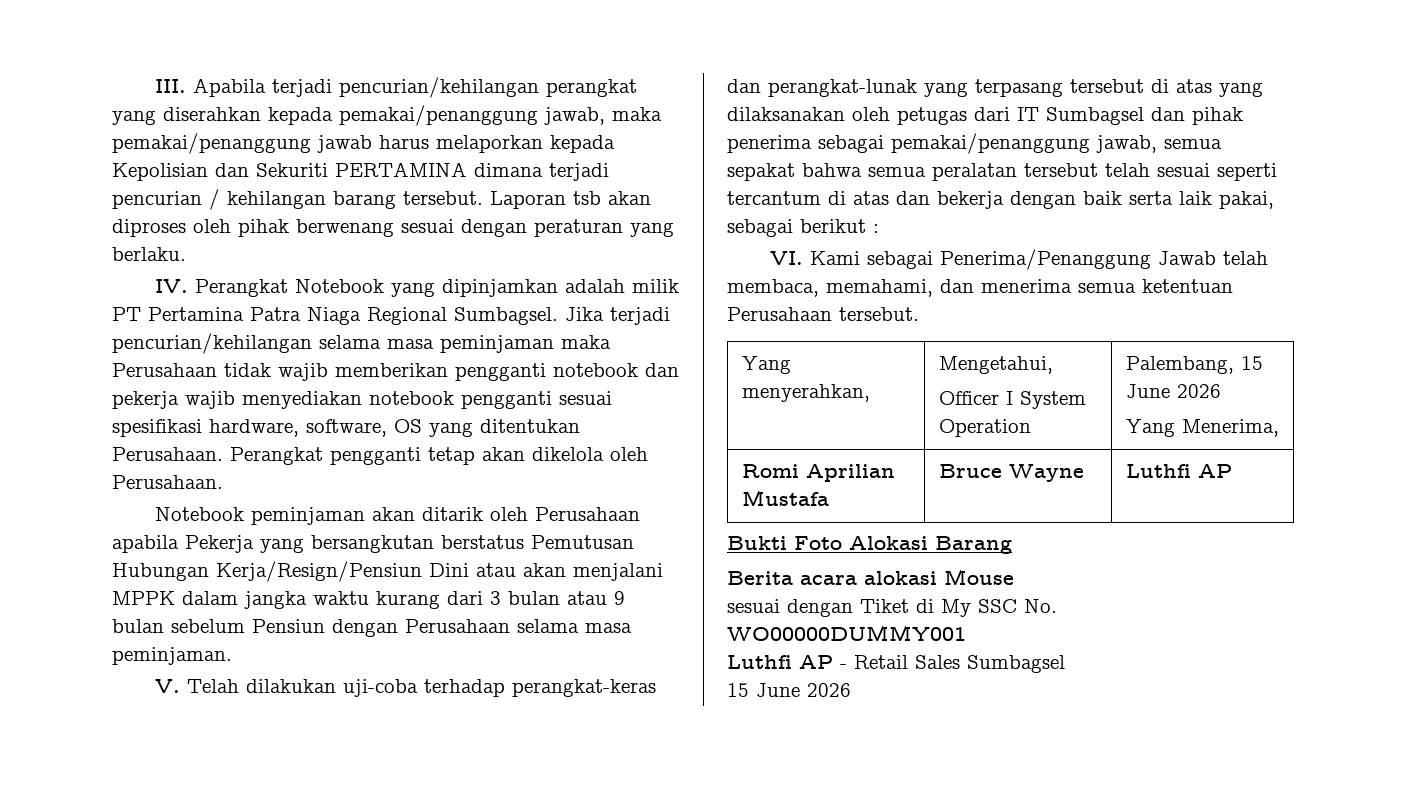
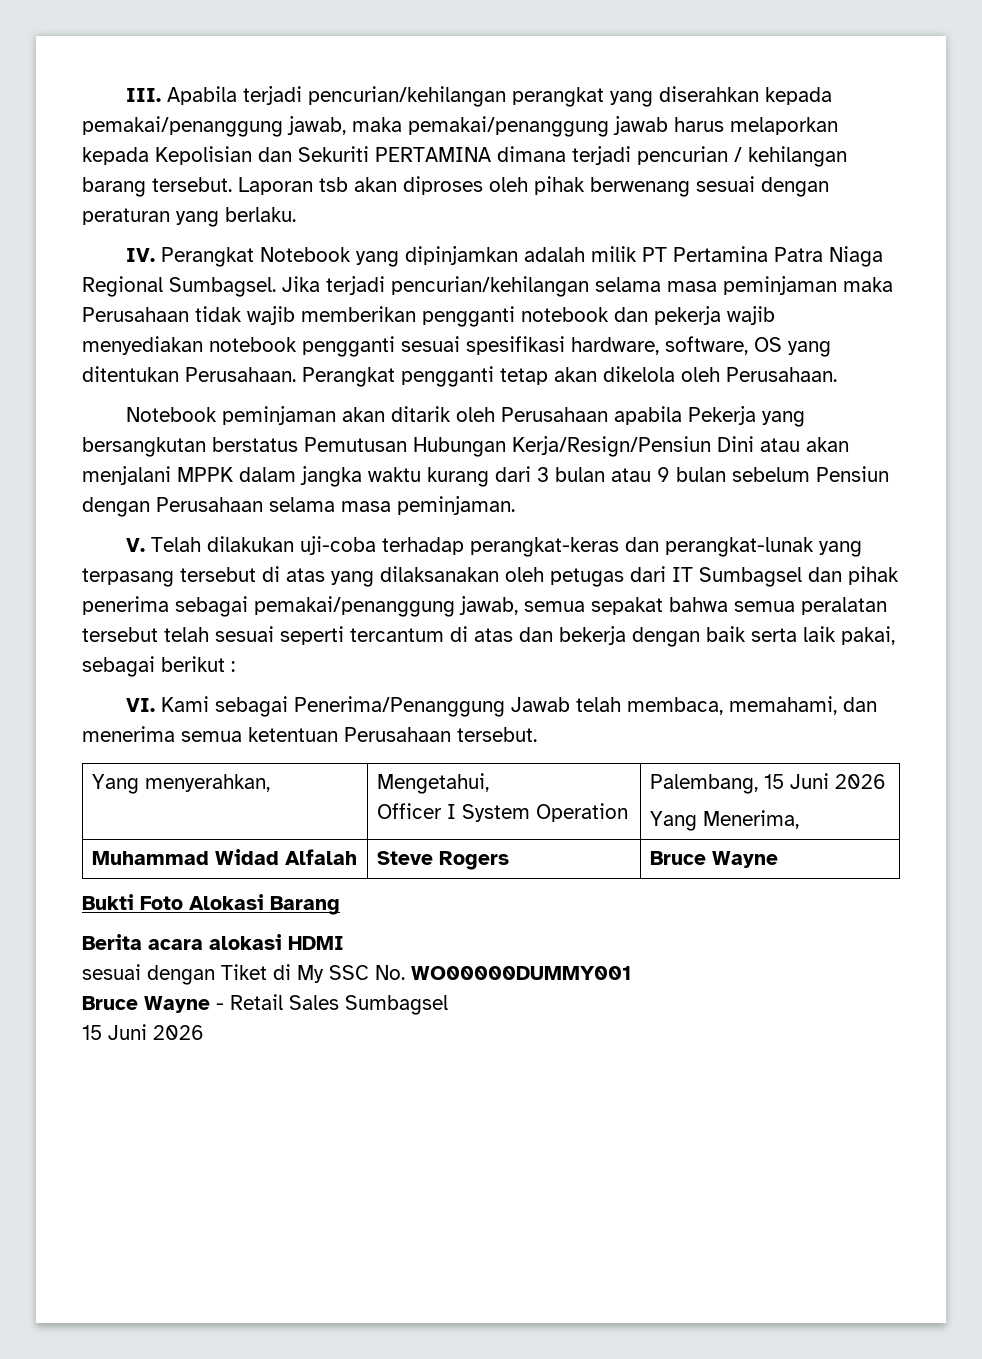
[1125,384,1170,398] June -> [789,773,829,789] Juni
[741,464,895,482] [741,490,829,506] [938,464,1084,482] [1125,464,1232,478] Romi Aprilian Mustafa | Bruce Wayne | Luthfi AP -> [91,849,357,865] [376,851,509,870] [649,851,778,868] Muhammad Widad Alfalah | Steve Rogers | Bruce Wayne
[944,569,1014,585] Mouse -> [288,936,344,950] HDMI
[727,655,833,669] Luthfi AP -> [82,996,210,1013] Bruce Wayne
[756,683,800,697] June -> [108,1024,147,1040] Juni

